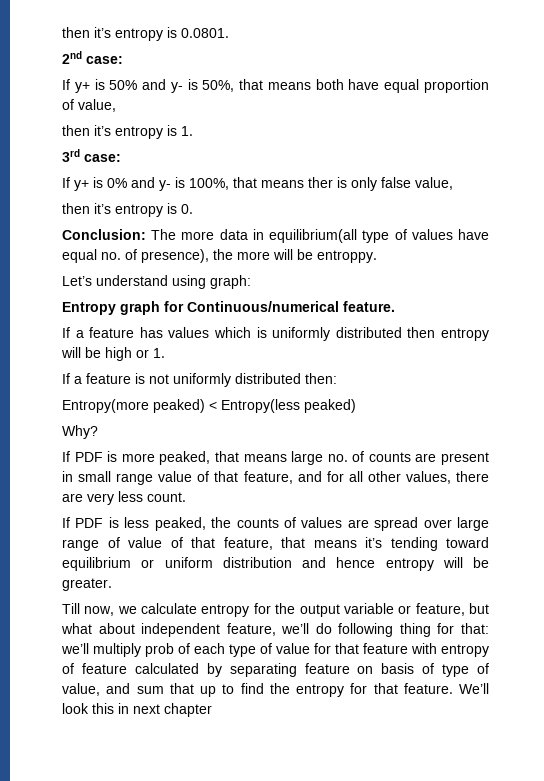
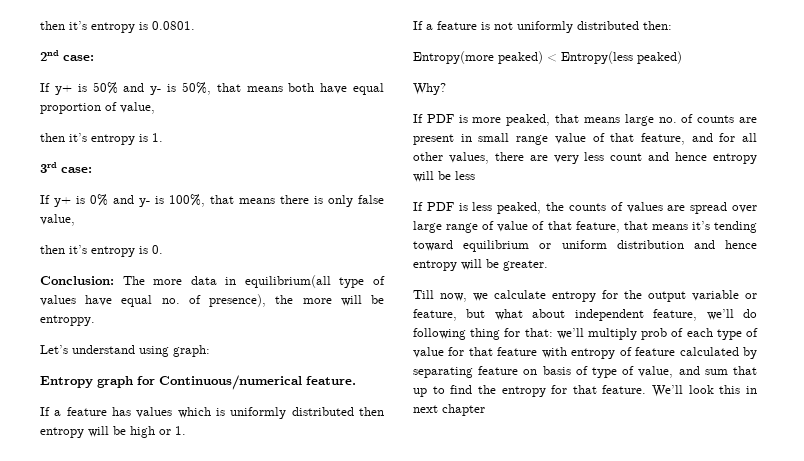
[308,177,333,188] ther -> [280,195,309,204] there
[147,492,186,502] count. -> [610,152,757,164] [413,171,475,182] count and hence entropy will be less

